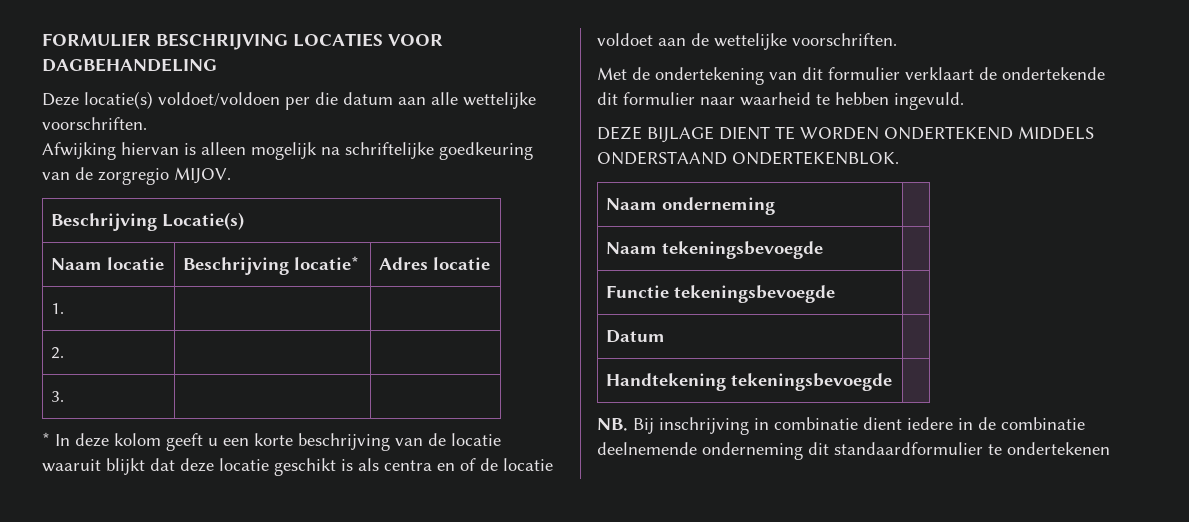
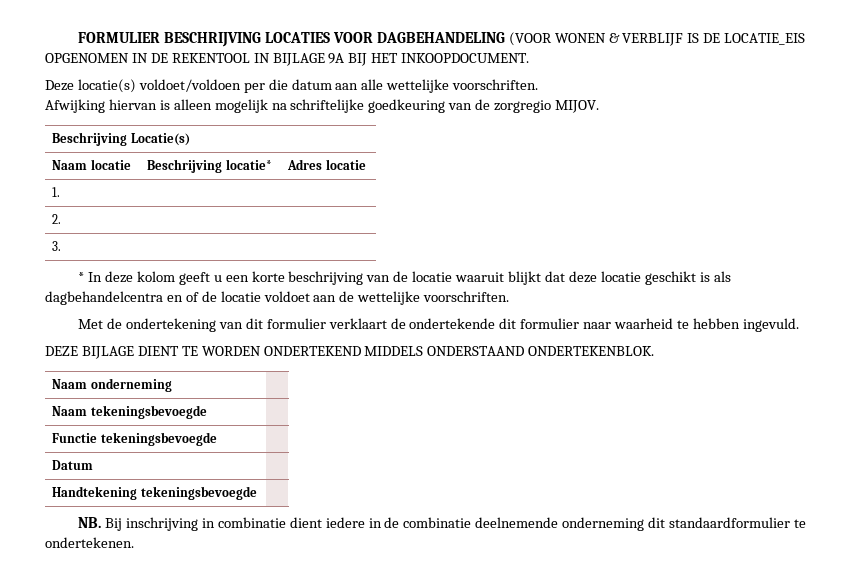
(217, 65) none -> [508,32,806,46] [45,53,530,66] (VOOR WONEN & VERBLIJF IS DE LOCATIE_EIS OPGENOMEN IN DE REKENTOOL IN BIJLAGE 9A BIJ HET INKOOPDOCUMENT.
[384,460,432,471] centra -> [45,291,163,305] dagbehandelcentra
[1007,442,1110,455] ondertekenen -> [45,537,134,548] ondertekenen.

